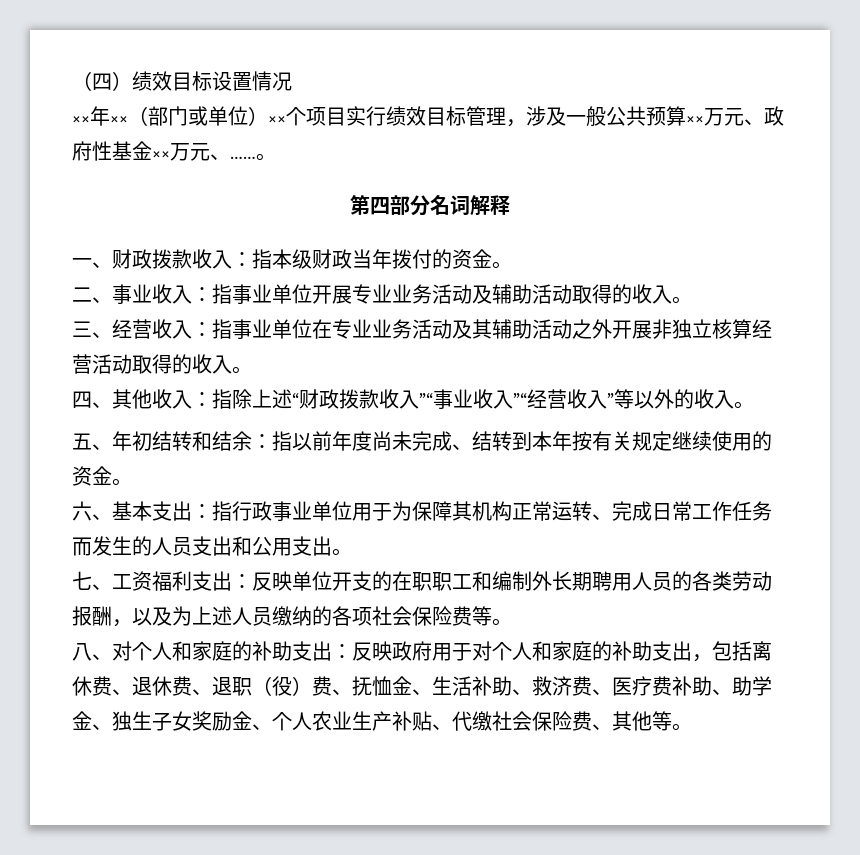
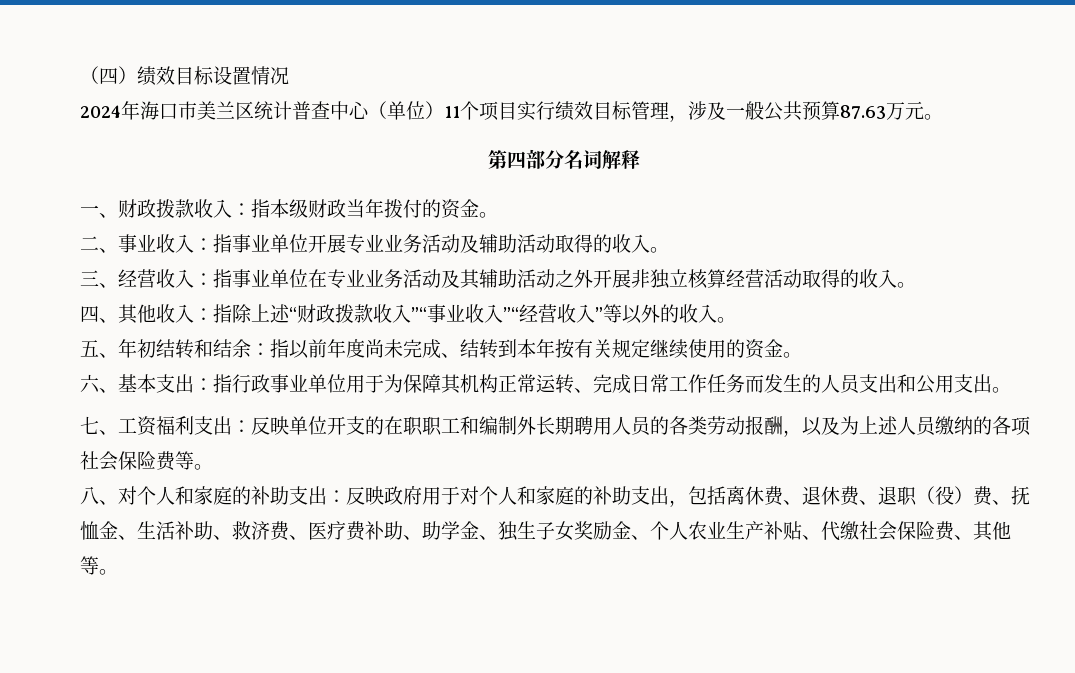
[72,106,286,126] ××年××（部门或单位）×× -> [80,101,460,120] 2024年海口市美兰区统计普查中心（单位）11
[686,106,784,126] [72,141,256,161] ××万元、政府性基金××万元、…… -> [840,101,924,120] 87.63万元

